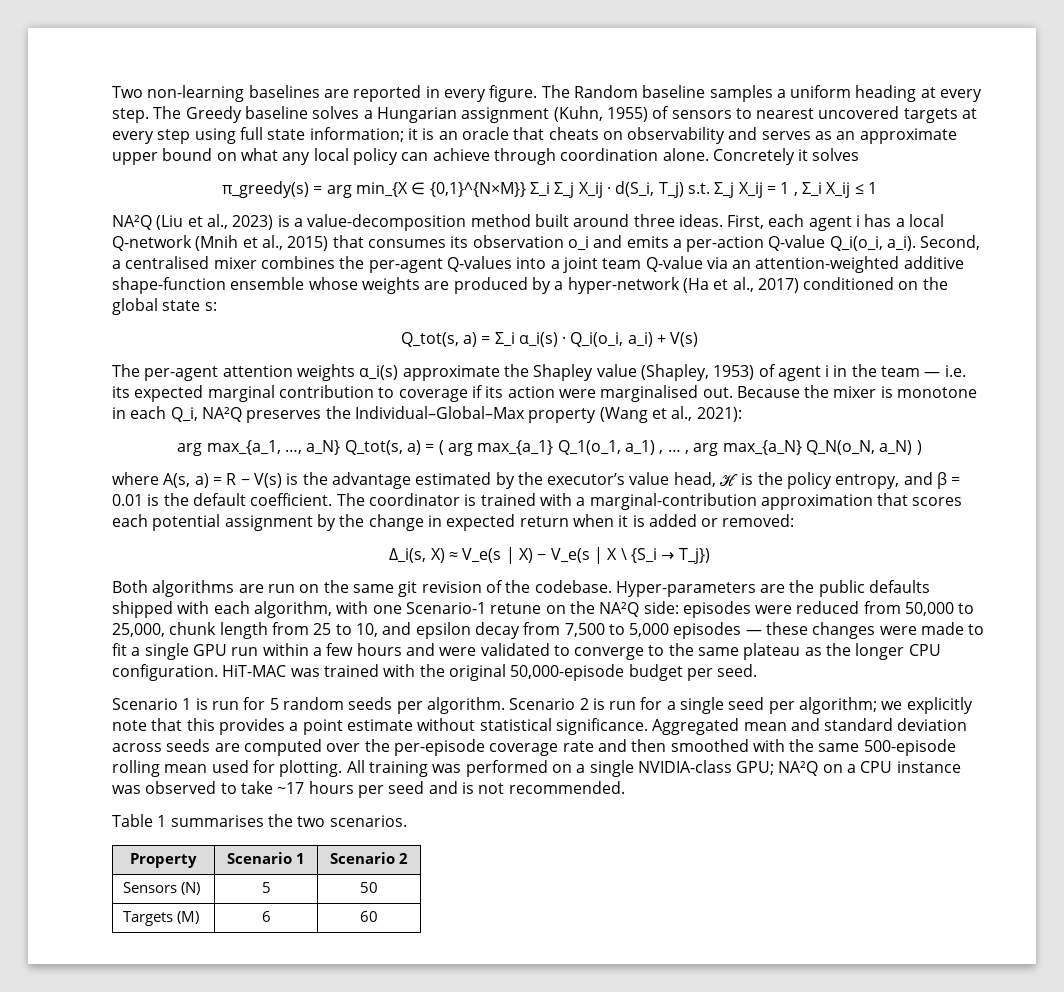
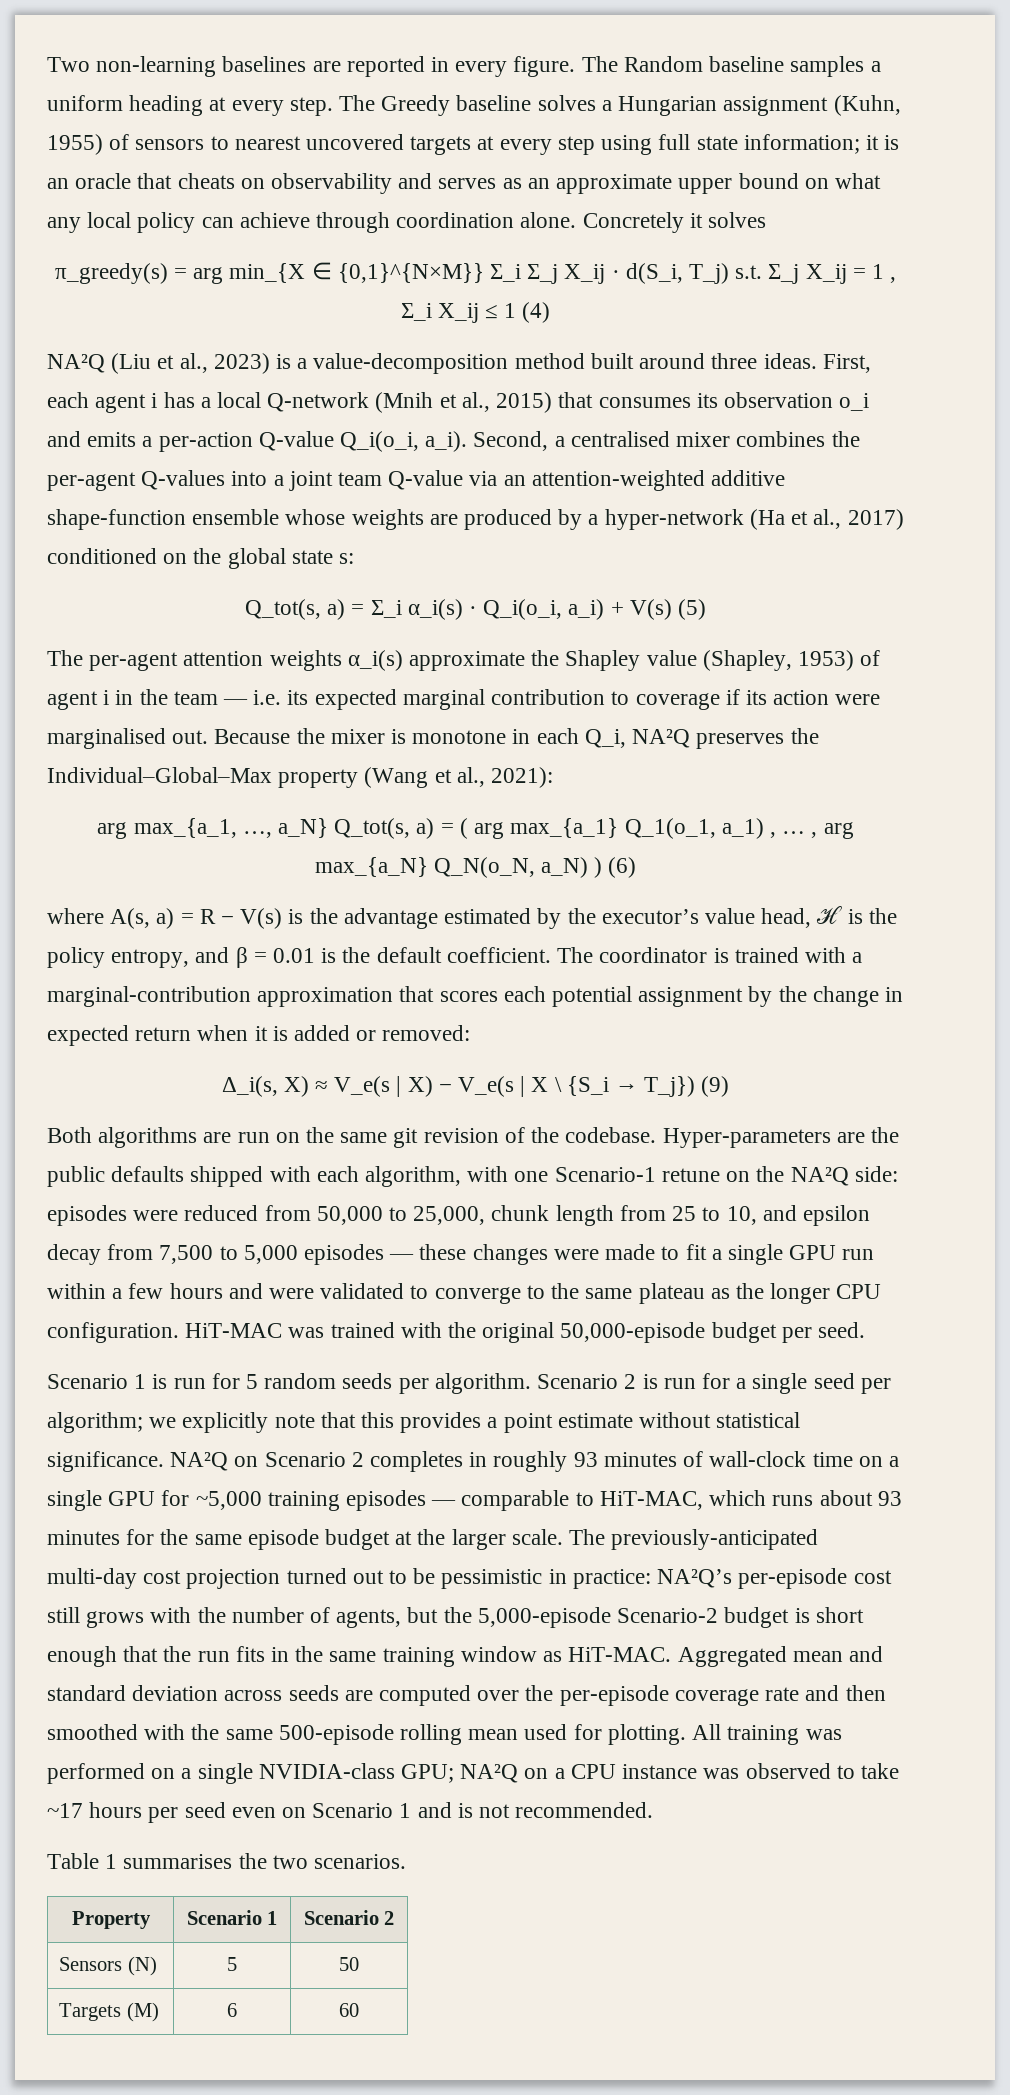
(877, 188) none -> [522,302,551,323] (4)
(699, 339) none -> [678,599,707,620] (5)
(922, 447) none -> [608,857,637,878] (6)
(710, 556) none -> [701,1076,730,1097] (9)
(648, 726) none -> [170,1451,899,1472] [47,1490,902,1511] [47,1529,819,1550] [47,1568,892,1589] [47,1607,864,1628] [47,1646,672,1667] NA²Q on Scenario 2 completes in roughly 93 minutes of wall-clock time on a single GPU for ~5,000 training episodes — comparable to HiT-MAC, which runs about 93 minutes for the same episode budget at the larger scale. The previously-anticipated multi-day cost projection turned out to be pessimistic in practice: NA²Q’s per-episode cost still grows with the number of agents, but the 5,000-episode Scenario-2 budget is short enough that the run fits in the same training window as HiT-MAC.
(425, 787) none -> [231,1803,412,1818] even on Scenario 1

